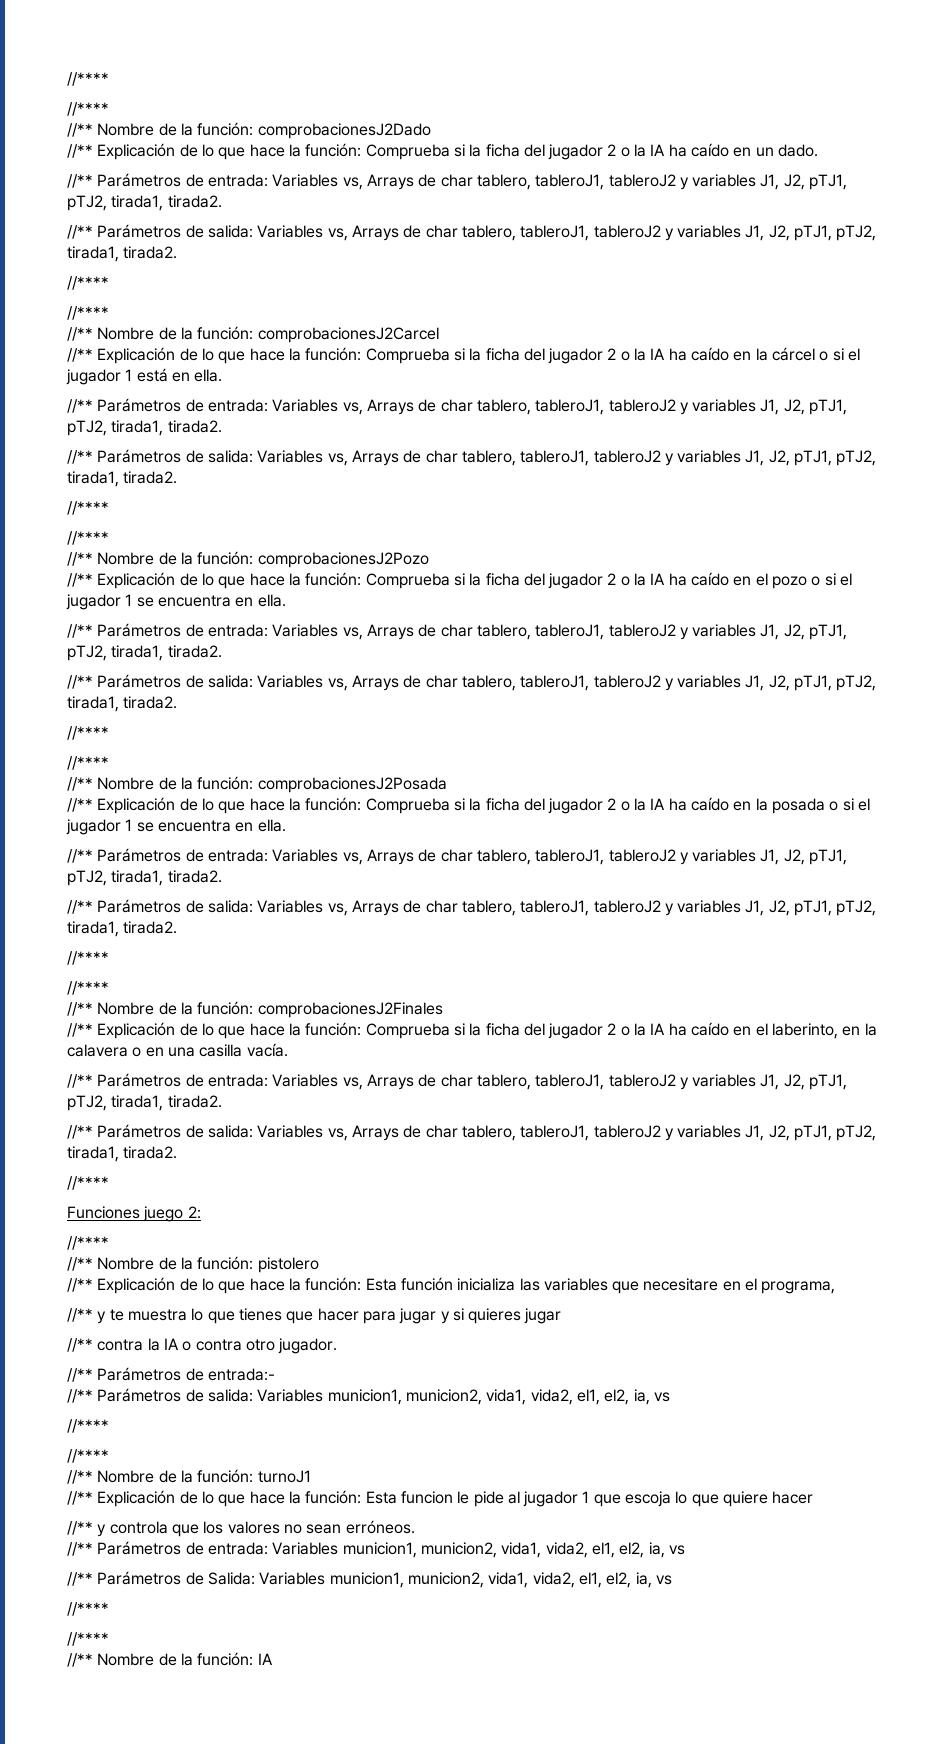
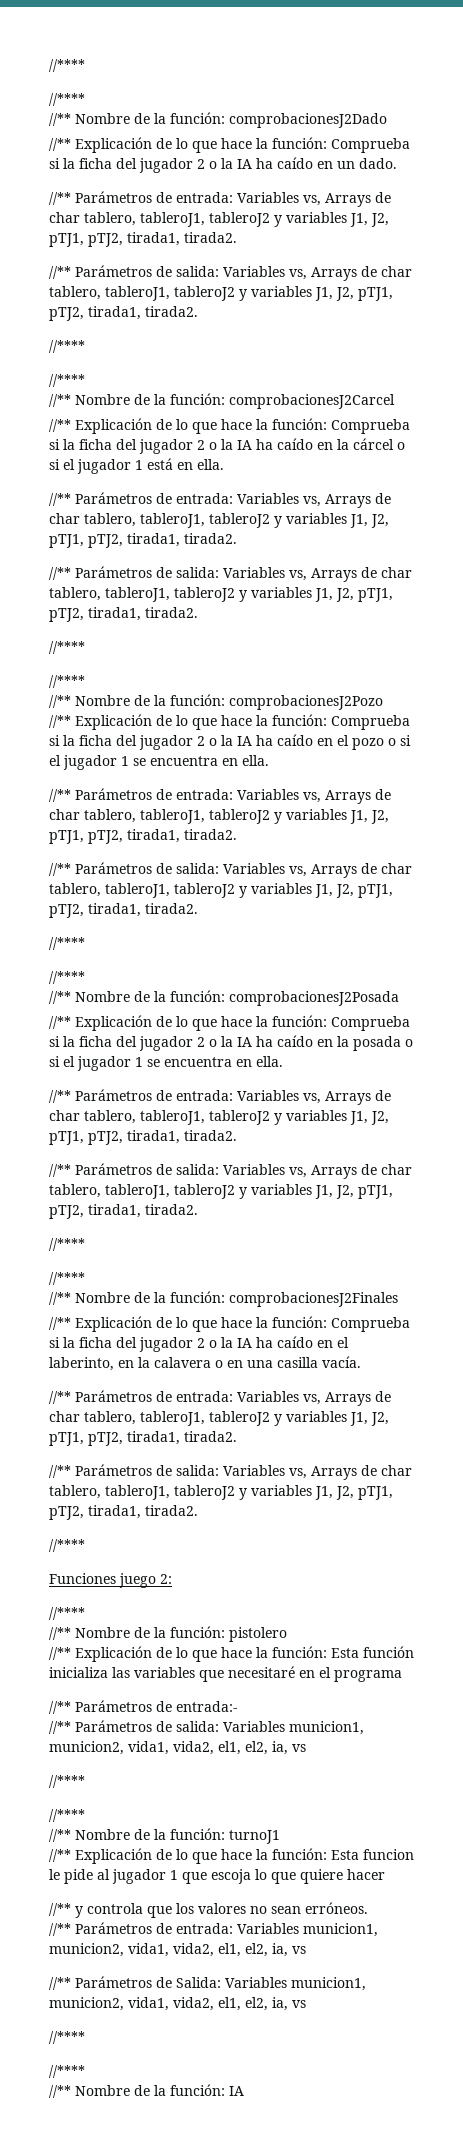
[643,1278,836,1294] [67,1308,562,1324] [67,1338,338,1354] necesitare en el programa, // //** y te muestra lo que tienes que hacer para jugar y si quieres jugar // //** contra la IA o contra otro jugador. -> [228,1666,402,1682] necesitaré en el programa

